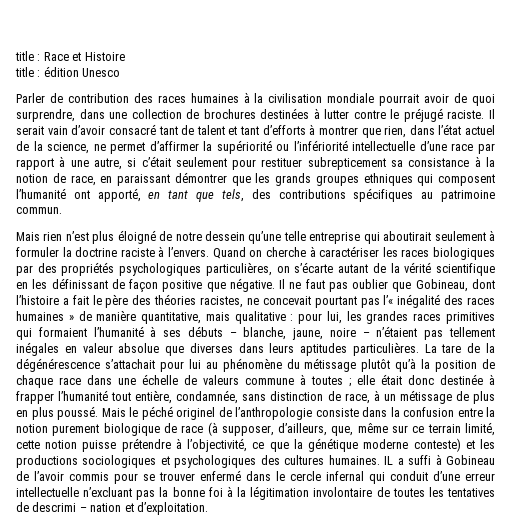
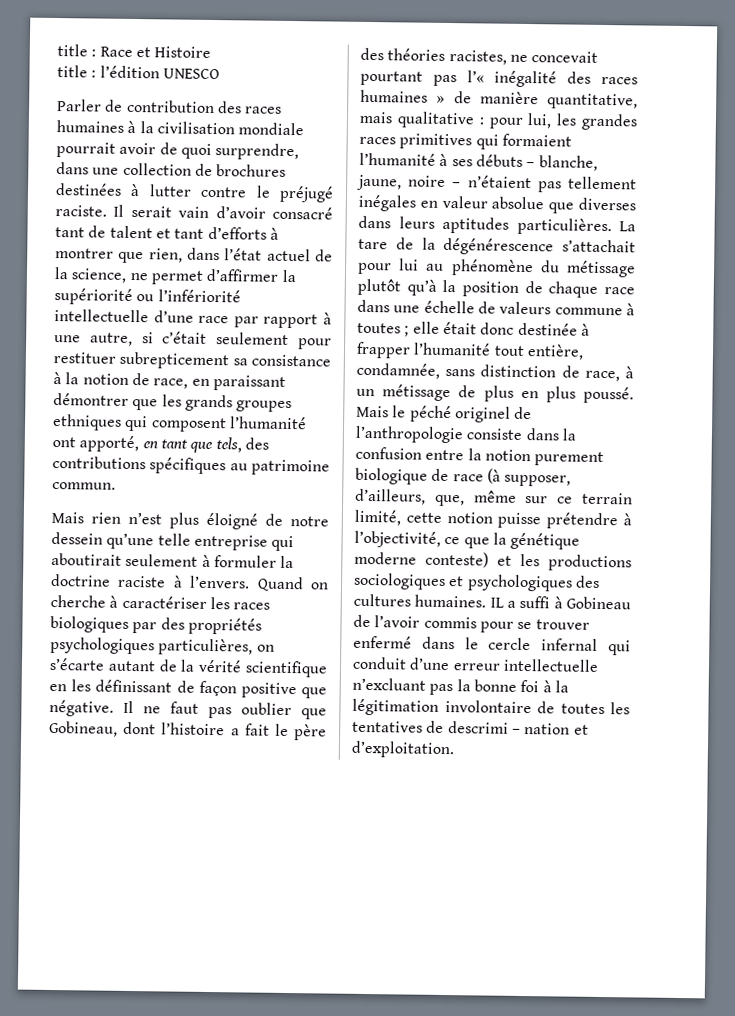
[43,66,121,77] édition Unesco -> [99,65,220,80] l’édition UNESCO

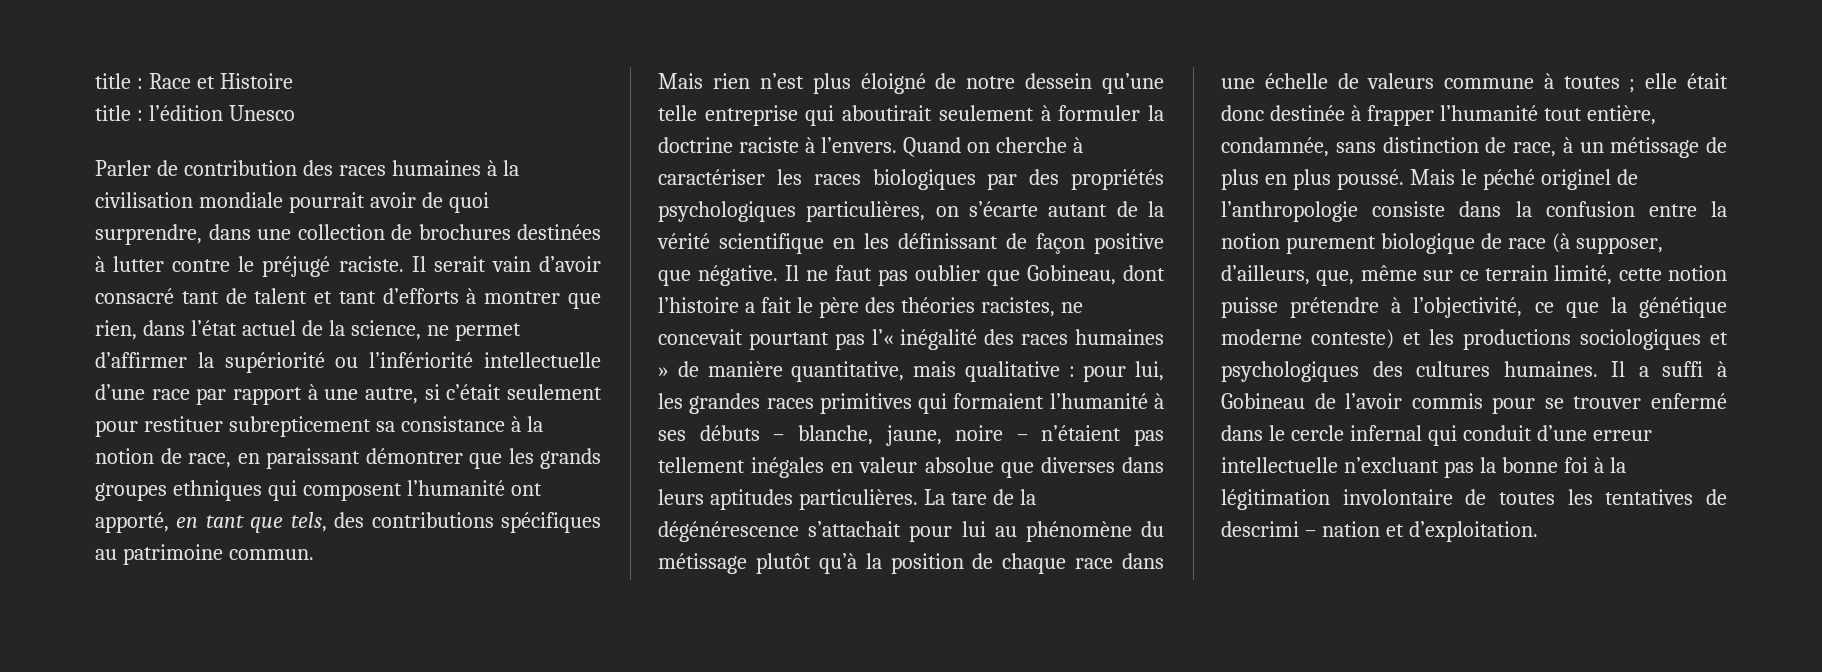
[162,68,220,80] UNESCO -> [228,105,295,121] Unesco
[489,597,504,608] IL -> [1611,361,1626,377] Il

